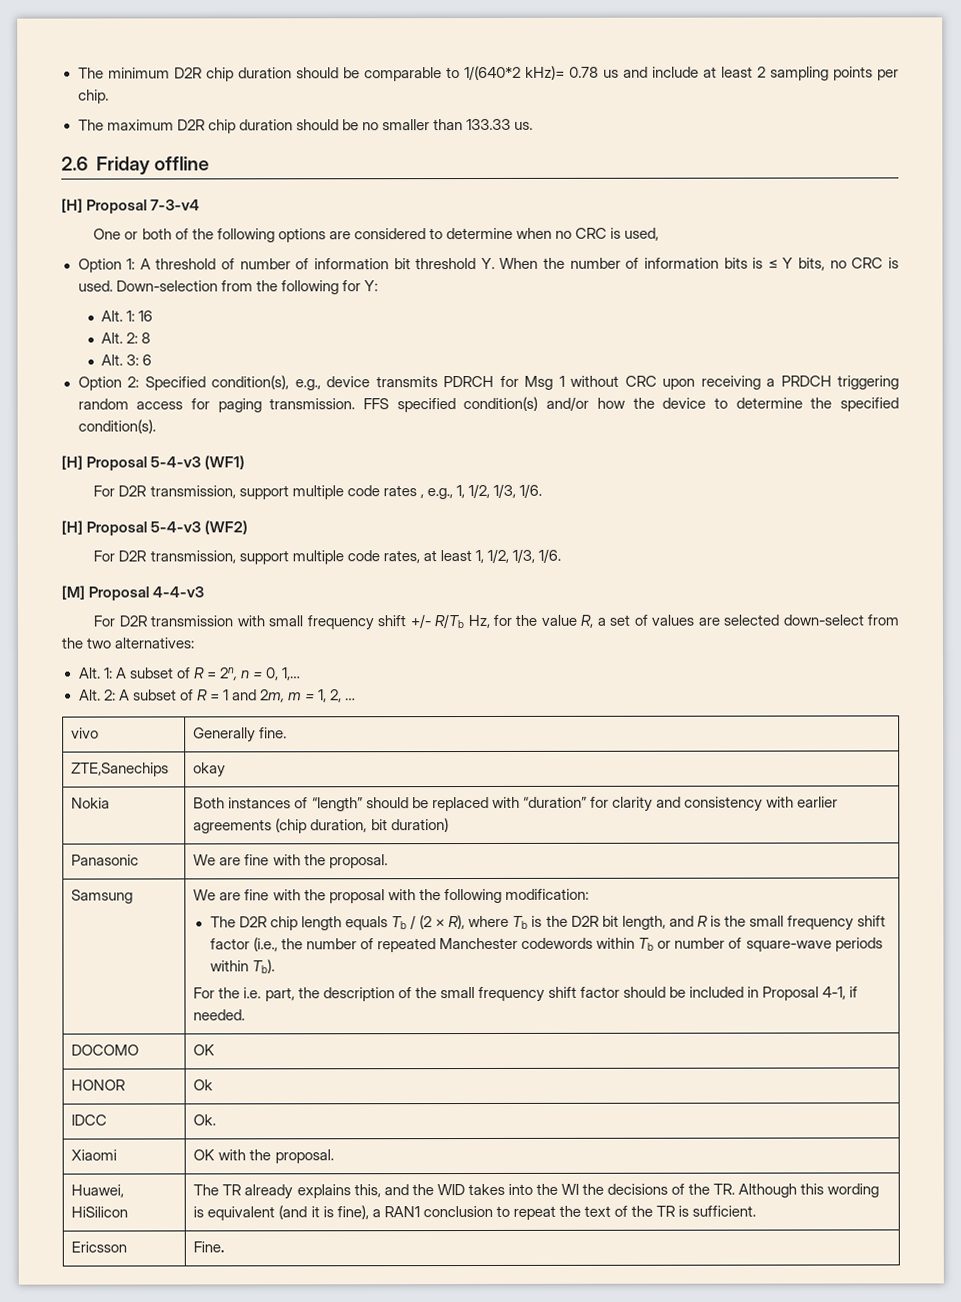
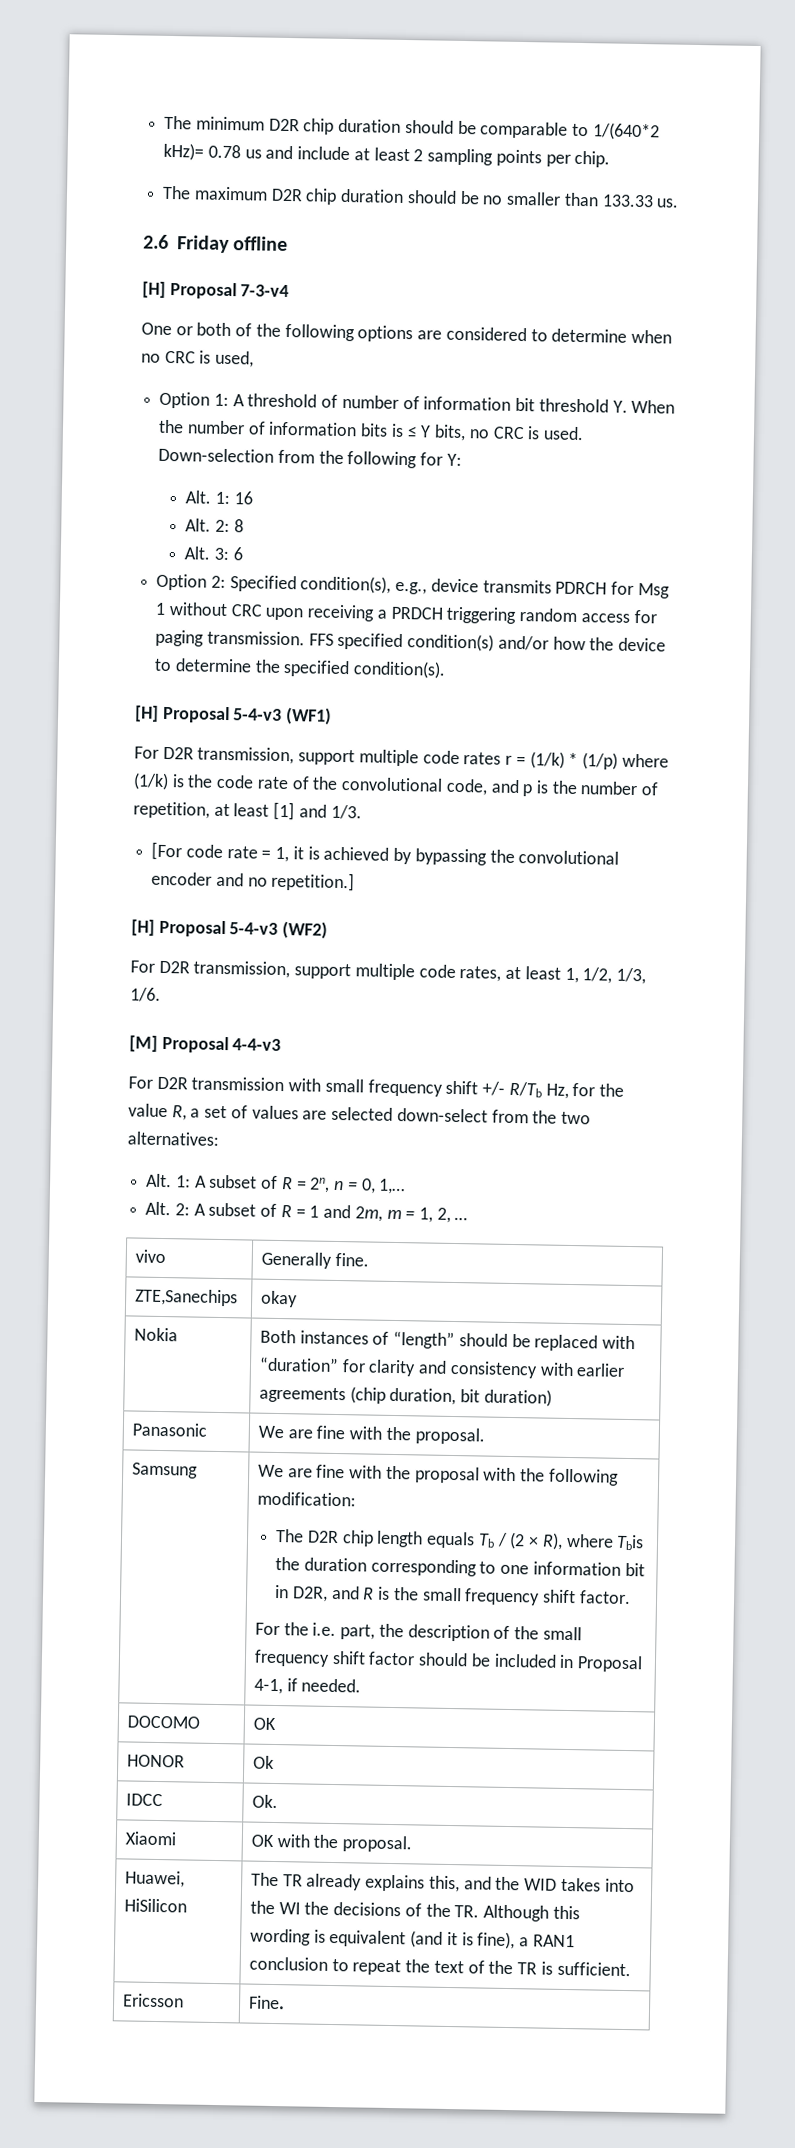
[419,483,542,500] , e.g., 1, 1/2, 1/3, 1/6. -> [505,751,669,770] [133,772,660,797] [133,801,362,821] [151,841,620,866] [151,871,356,892] r = (1/k) * (1/p) where (1/k) is the code rate of the convolutional code, and p is the number of repetition, at least [1] and 1/3. // [For code rate = 1, it is achieved by bypassing the convolutional encoder and no repetition.]
[512,915,666,930] Tb is the D2R bit length, -> [616,1534,645,1551] [275,1556,645,1577] [275,1584,328,1602] Tbis the duration corresponding to one information bit in D2R,
[209,937,883,953] [209,959,275,974] factor (i.e., the number of repeated Manchester codewords within Tb or number of square-wave periods within Tb). -> [578,1590,631,1605] factor.

